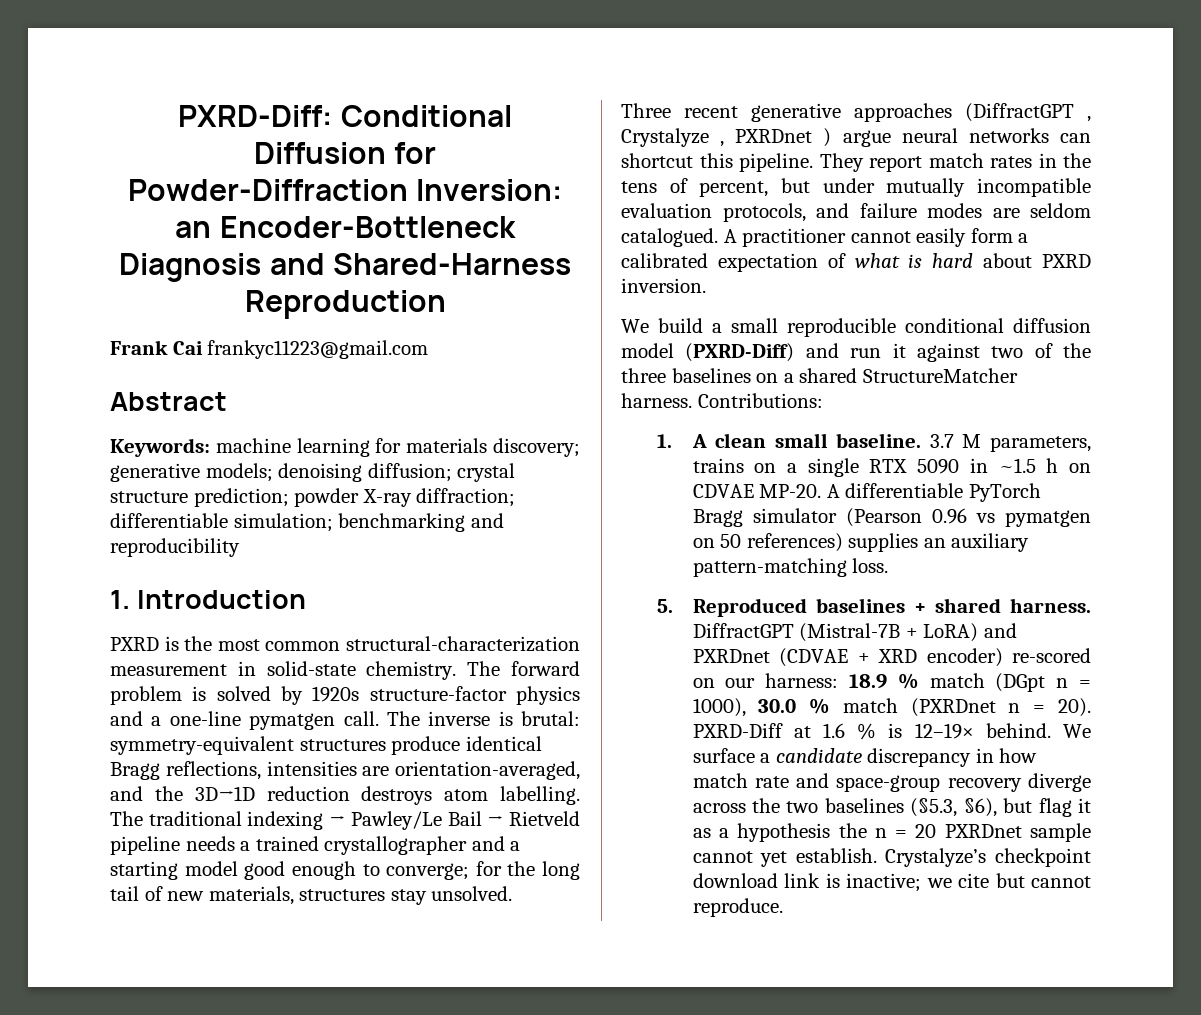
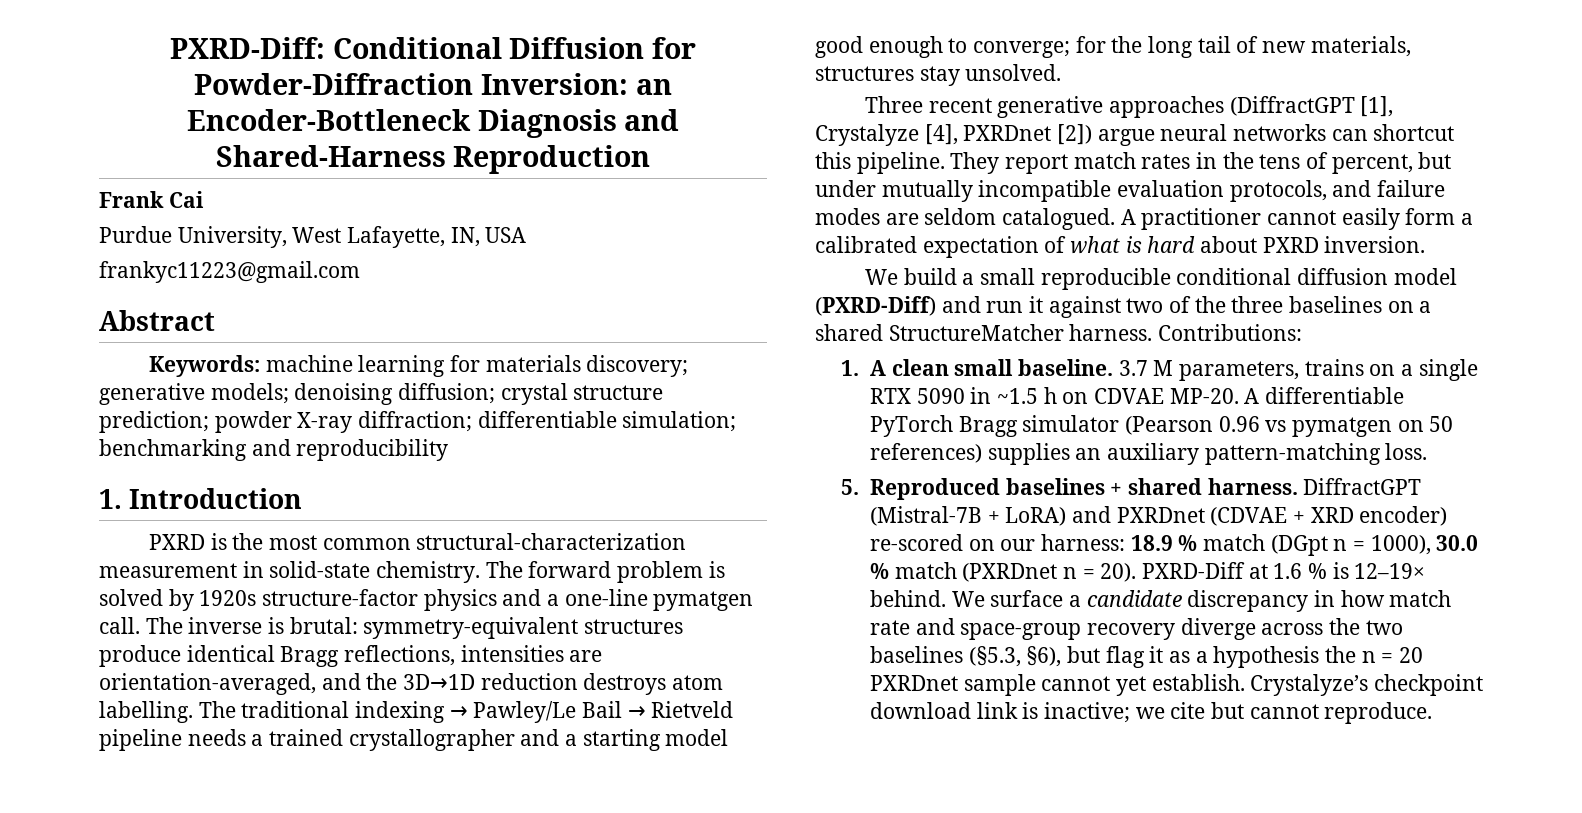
(203, 348) none -> [99,226,527,248] // Purdue University, West Lafayette, IN, USA //
[1087,116,1091,122] [621,128,832,147] , Crystalyze , PXRDnet ) -> [1360,96,1394,117] [815,124,1093,146] [1], Crystalyze [4], PXRDnet [2])

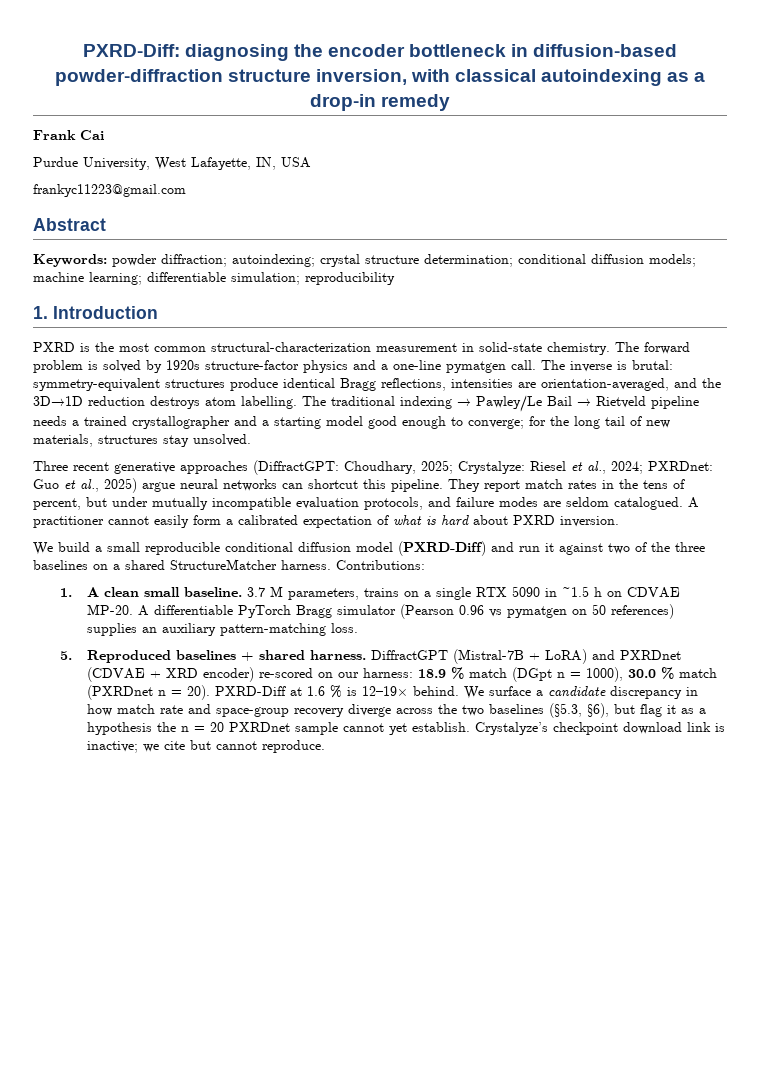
[332,37,697,59] [194,73,672,95] [186,109,680,138] [215,145,651,174] Conditional Diffusion for Powder-Diffraction Inversion: an Encoder-Bottleneck Diagnosis and Shared-Harness Reproduction -> [184,44,678,61] [54,69,706,86] [309,94,451,111] diagnosing the encoder bottleneck in diffusion-based powder-diffraction structure inversion, with classical autoindexing as a drop-in remedy
[265,355,689,377] [99,383,664,405] [99,411,737,433] [99,439,291,461] machine learning for materials discovery; generative models; denoising diffusion; crystal structure prediction; powder X-ray diffraction; differentiable simulation; benchmarking and -> [112,254,696,267] [33,272,300,285] powder diffraction; autoindexing; crystal structure determination; conditional diffusion models; machine learning; differentiable simulation;
[1229,96,1394,117] [815,124,1093,146] (DiffractGPT [1], Crystalyze [4], PXRDnet [2]) -> [253,460,713,475] [33,478,137,493] (DiffractGPT: Choudhary, 2025; Crystalyze: Riesel et al., 2024; PXRDnet: Guo et al., 2025)

